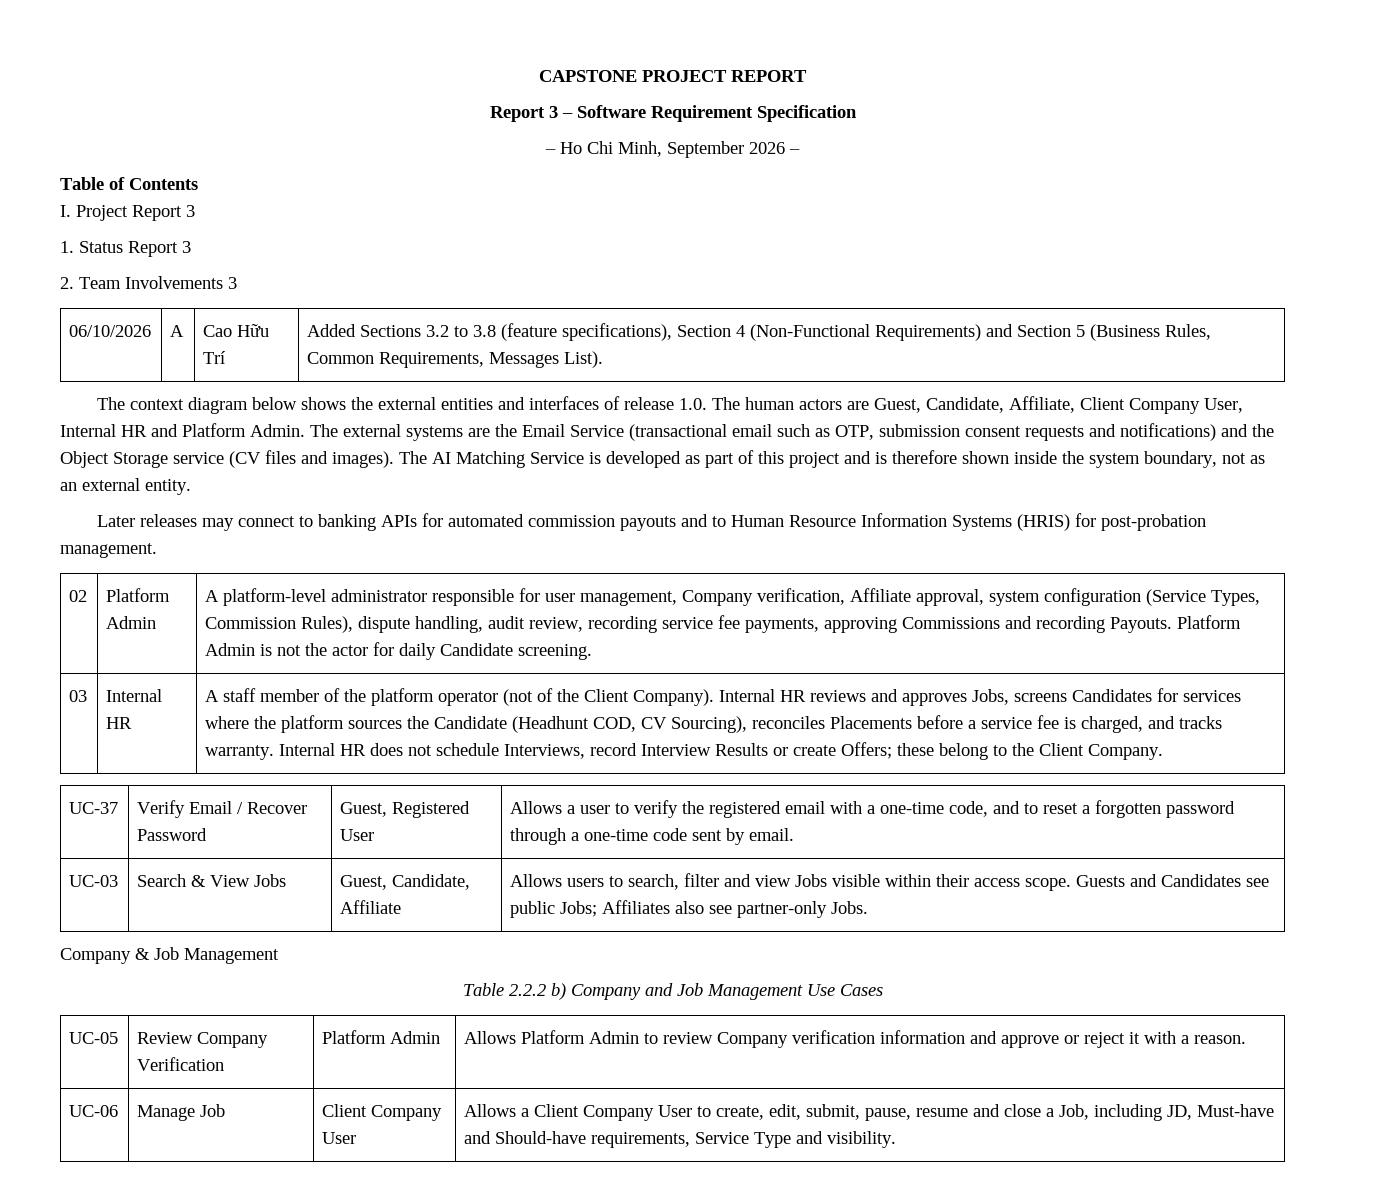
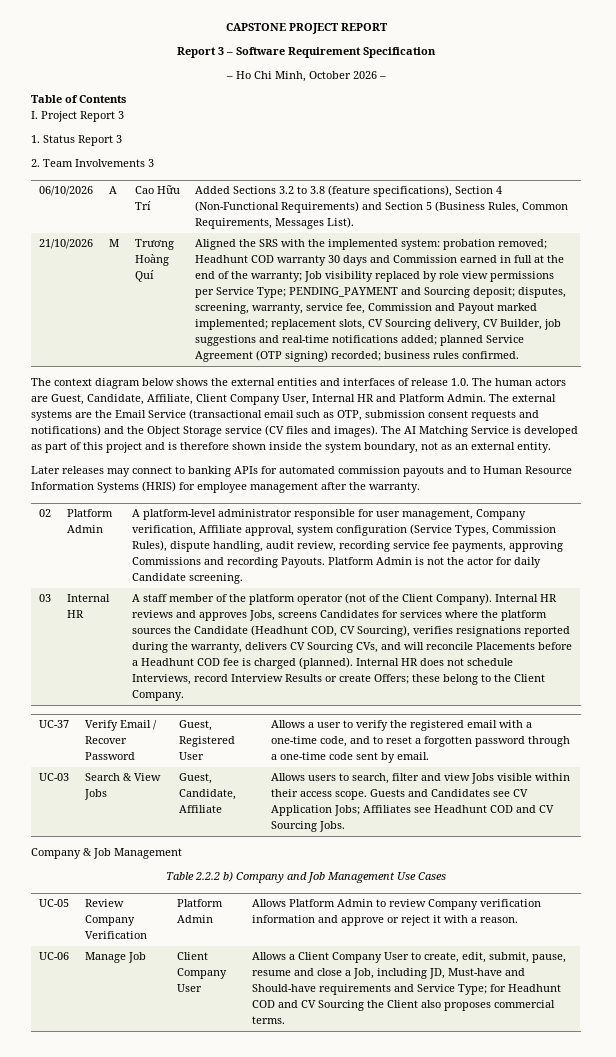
[667,141,744,158] September -> [308,71,351,79] October
(604, 359) none -> [38,239,93,249] [108,239,119,247] [134,239,174,250] [134,254,169,266] [134,270,154,282] [194,239,547,250] [194,255,564,266] [194,271,554,282] [194,287,566,298] [194,303,537,314] [194,319,561,330] [194,335,524,346] [194,350,519,362] // 21/10/2026 | M | Trương Hoàng Quí | Aligned the SRS with the implemented system: probation removed; Headhunt COD warranty 30 days and Commission earned in full at the end of the warranty; Job visibility replaced by role view permissions per Service Type; PENDING_PAYMENT and Sourcing deposit; disputes, screening, warranty, service fee, Commission and Payout marked implemented; replacement slots, CV Sourcing delivery, CV Builder, job suggestions and real-time notifications added; planned Service Agreement (OTP signing) recorded; business rules confirmed.
[1100,514,1206,531] [60,543,157,558] post-probation management. -> [197,482,420,493] employee management after the warranty.
[752,715,1223,733] [205,745,275,760] reconciles Placements before a service fee is charged, and tracks warranty. -> [412,626,570,637] [131,642,572,653] [131,657,353,669] verifies resignations reported during the warranty, delivers CV Sourcing CVs, and will reconcile Placements before a Headhunt COD fee is charged (planned).
[510,900,828,918] public Jobs; Affiliates also see partner-only -> [512,789,528,797] [270,805,554,816] [270,821,317,832] CV Application Jobs; Affiliates see Headhunt COD and CV Sourcing
[591,1131,897,1148] requirements, Service Type and visibility. -> [318,984,561,995] [251,1000,555,1011] [251,1016,285,1024] requirements and Service Type; for Headhunt COD and CV Sourcing the Client also proposes commercial terms.

